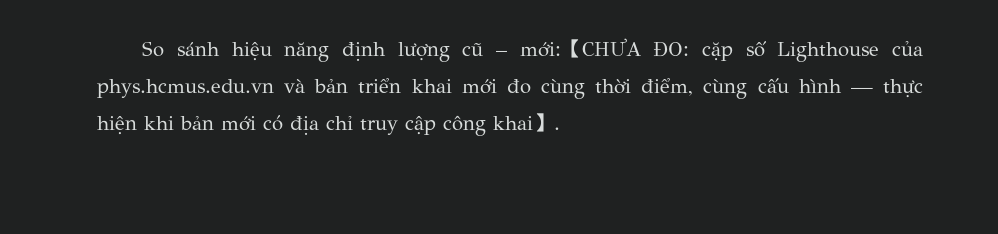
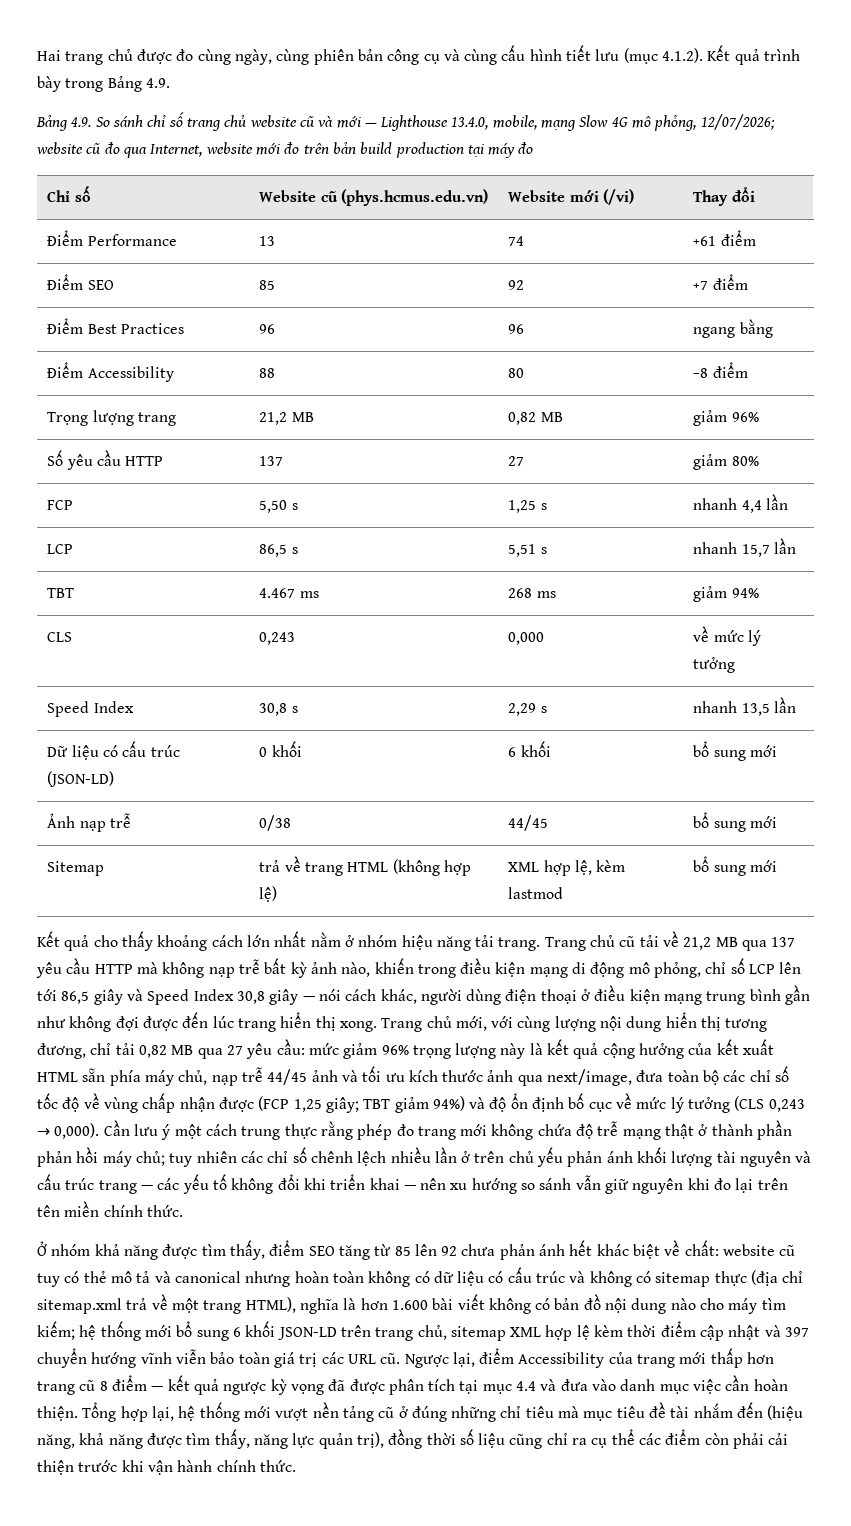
[142,38,924,62] [97,78,923,99] [97,113,560,136] So sánh hiệu năng định lượng cũ – mới:【CHƯA ĐO: cặp số Lighthouse của phys.hcmus.edu.vn và bản triển khai mới đo cùng thời điểm, cùng cấu hình — thực hiện khi bản mới có địa chỉ truy cập công khai】. -> [37,45,801,65] [37,76,170,92] [36,112,775,131] [36,142,534,158] [47,186,91,202] [259,189,489,206] [508,189,635,205] [693,187,755,206] [47,230,177,246] [259,236,276,246] [508,236,525,246] [693,230,756,246] [47,274,114,290] [259,280,276,290] [508,280,525,290] [693,274,748,290] [47,318,185,334] [259,324,276,334] [508,324,525,334] [693,319,773,338] [47,362,174,382] [259,368,276,378] [508,368,525,378] [693,362,748,378] [47,410,177,426] [259,412,314,425] [508,412,563,425] [693,410,759,426] [47,450,164,470] [259,456,284,466] [508,456,525,466] [693,454,759,470] [47,500,74,510] [259,500,298,513] [508,500,547,513] [693,494,789,513] [47,544,74,554] [259,544,298,557] [508,544,547,557] [693,538,797,557] [47,588,75,598] [259,588,319,598] [508,588,556,598] [693,586,759,602] [47,632,73,642] [259,632,296,645] [508,632,545,645] [693,626,762,646] [693,657,736,673] [47,701,134,717] [259,703,298,716] [508,703,547,716] [693,697,797,716] [47,741,180,760] [47,771,115,787] [259,741,302,757] [508,741,551,757] [693,741,778,761] [47,813,132,832] [259,815,292,831] [508,815,549,831] [693,812,778,832] [47,861,105,876] [259,856,472,876] [259,886,278,902] [508,860,626,876] [508,887,564,899] [693,856,778,876] [37,931,796,951] [36,958,802,978] [37,985,811,1005] [37,1012,768,1032] [37,1039,775,1059] [37,1066,790,1086] [37,1093,805,1113] [37,1120,793,1140] [37,1147,812,1167] [37,1174,788,1194] [37,1201,183,1217] [37,1240,796,1260] [37,1267,804,1287] [37,1294,786,1314] [37,1321,810,1341] [37,1348,775,1368] [37,1375,788,1395] [37,1402,804,1422] [37,1429,789,1449] [37,1460,296,1475] Hai trang chủ được đo cùng ngày, cùng phiên bản công cụ và cùng cấu hình tiết lưu (mục 4.1.2). Kết quả trình bày trong Bảng 4.9. // Bảng 4.9. So sánh chỉ số trang chủ website cũ và mới — Lighthouse 13.4.0, mobile, mạng Slow 4G mô phỏng, 12/07/2026; website cũ đo qua Internet, website mới đo trên bản build production tại máy đo // Chỉ số | Website cũ (phys.hcmus.edu.vn) | Website mới (/vi) | Thay đổi // Điểm Performance | 13 | 74 | +61 điểm // Điểm SEO | 85 | 92 | +7 điểm // Điểm Best Practices | 96 | 96 | ngang bằng // Điểm Accessibility | 88 | 80 | −8 điểm // Trọng lượng trang | 21,2 MB | 0,82 MB | giảm 96% // Số yêu cầu HTTP | 137 | 27 | giảm 80% // FCP | 5,50 s | 1,25 s | nhanh 4,4 lần // LCP | 86,5 s | 5,51 s | nhanh 15,7 lần // TBT | 4.467 ms | 268 ms | giảm 94% // CLS | 0,243 | 0,000 | về mức lý tưởng // Speed Index | 30,8 s | 2,29 s | nhanh 13,5 lần // Dữ liệu có cấu trúc (JSON-LD) | 0 khối | 6 khối | bổ sung mới // Ảnh nạp trễ | 0/38 | 44/45 | bổ sung mới // Sitemap | trả về trang HTML (không hợp lệ) | XML hợp lệ, kèm lastmod | bổ sung mới // Kết quả cho thấy khoảng cách lớn nhất nằm ở nhóm hiệu năng tải trang. Trang chủ cũ tải về 21,2 MB qua 137 yêu cầu HTTP mà không nạp trễ bất kỳ ảnh nào, khiến trong điều kiện mạng di động mô phỏng, chỉ số LCP lên tới 86,5 giây và Speed Index 30,8 giây — nói cách khác, người dùng điện thoại ở điều kiện mạng trung bình gần như không đợi được đến lúc trang hiển thị xong. Trang chủ mới, với cùng lượng nội dung hiển thị tương đương, chỉ tải 0,82 MB qua 27 yêu cầu: mức giảm 96% trọng lượng này là kết quả cộng hưởng của kết xuất HTML sẵn phía máy chủ, nạp trễ 44/45 ảnh và tối ưu kích thước ảnh qua next/image, đưa toàn bộ các chỉ số tốc độ về vùng chấp nhận được (FCP 1,25 giây; TBT giảm 94%) và độ ổn định bố cục về mức lý tưởng (CLS 0,243 → 0,000). Cần lưu ý một cách trung thực rằng phép đo trang mới không chứa độ trễ mạng thật ở thành phần phản hồi máy chủ; tuy nhiên các chỉ số chênh lệch nhiều lần ở trên chủ yếu phản ánh khối lượng tài nguyên và cấu trúc trang — các yếu tố không đổi khi triển khai — nên xu hướng so sánh vẫn giữ nguyên khi đo lại trên tên miền chính thức. // Ở nhóm khả năng được tìm thấy, điểm SEO tăng từ 85 lên 92 chưa phản ánh hết khác biệt về chất: website cũ tuy có thẻ mô tả và canonical nhưng hoàn toàn không có dữ liệu có cấu trúc và không có sitemap thực (địa chỉ sitemap.xml trả về một trang HTML), nghĩa là hơn 1.600 bài viết không có bản đồ nội dung nào cho máy tìm kiếm; hệ thống mới bổ sung 6 khối JSON-LD trên trang chủ, sitemap XML hợp lệ kèm thời điểm cập nhật và 397 chuyển hướng vĩnh viễn bảo toàn giá trị các URL cũ. Ngược lại, điểm Accessibility của trang mới thấp hơn trang cũ 8 điểm — kết quả ngược kỳ vọng đã được phân tích tại mục 4.4 và đưa vào danh mục việc cần hoàn thiện. Tổng hợp lại, hệ thống mới vượt nền tảng cũ ở đúng những chỉ tiêu mà mục tiêu đề tài nhắm đến (hiệu năng, khả năng được tìm thấy, năng lực quản trị), đồng thời số liệu cũng chỉ ra cụ thể các điểm còn phải cải thiện trước khi vận hành chính thức.

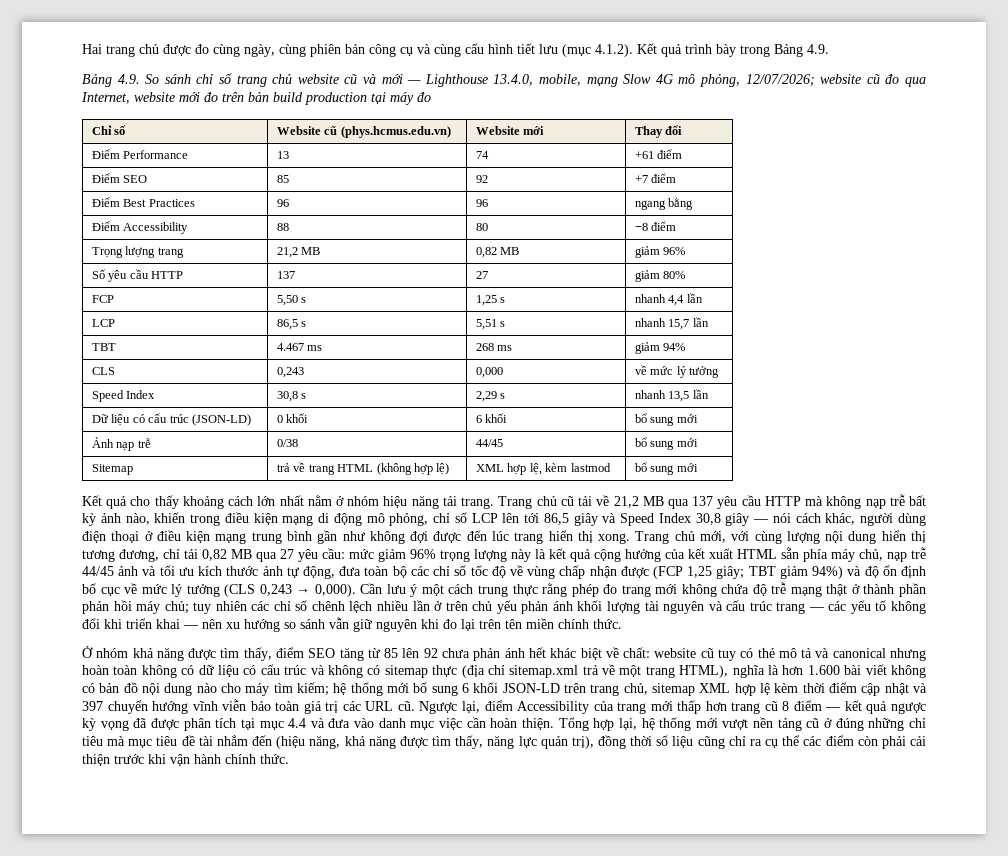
[603,189,635,205] (/vi) -> (545, 130) none
[517,1069,633,1086] qua next/image, -> [286,566,335,579] tự động,

